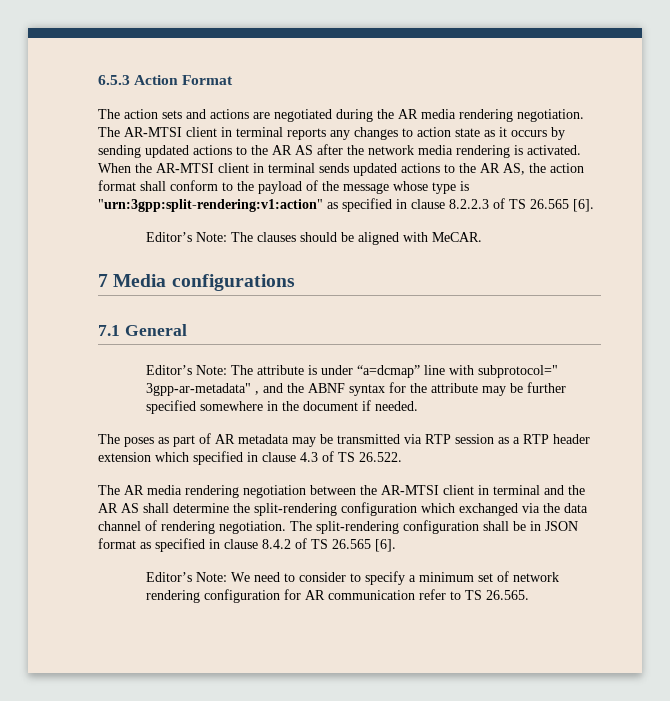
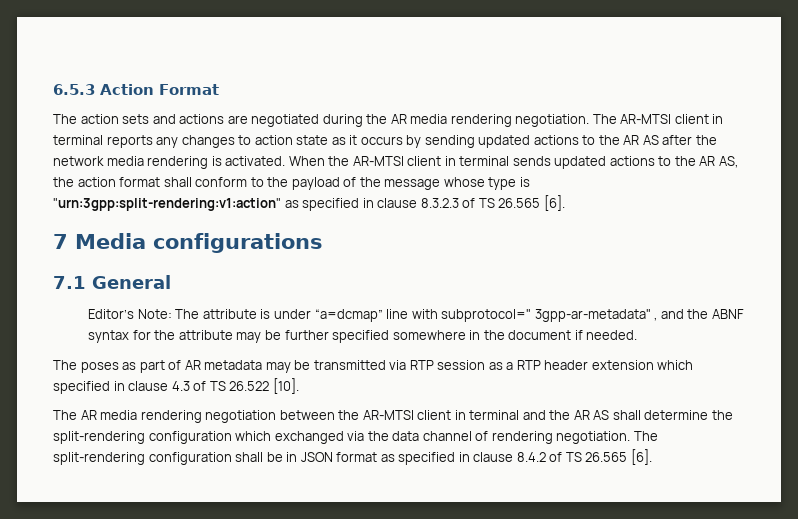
[449,198,594,212] [145,232,482,245] 8.2.2.3 of TS 26.565 [6]. // Editor’s Note: The clauses should be aligned with MeCAR. -> [420,195,565,211] 8.3.2.3 of TS 26.565 [6].
[359,452,402,462] 26.522. -> [229,378,299,394] 26.522 [10].
[145,571,559,585] [145,589,529,603] // Editor’s Note: We need to consider to specify a minimum set of network rendering configuration for AR communication refer to TS 26.565. -> (652, 457) none

